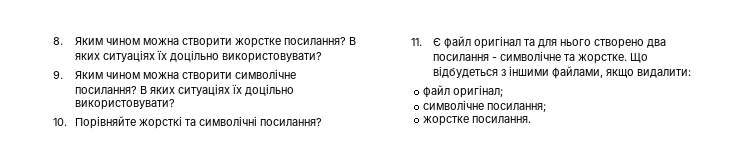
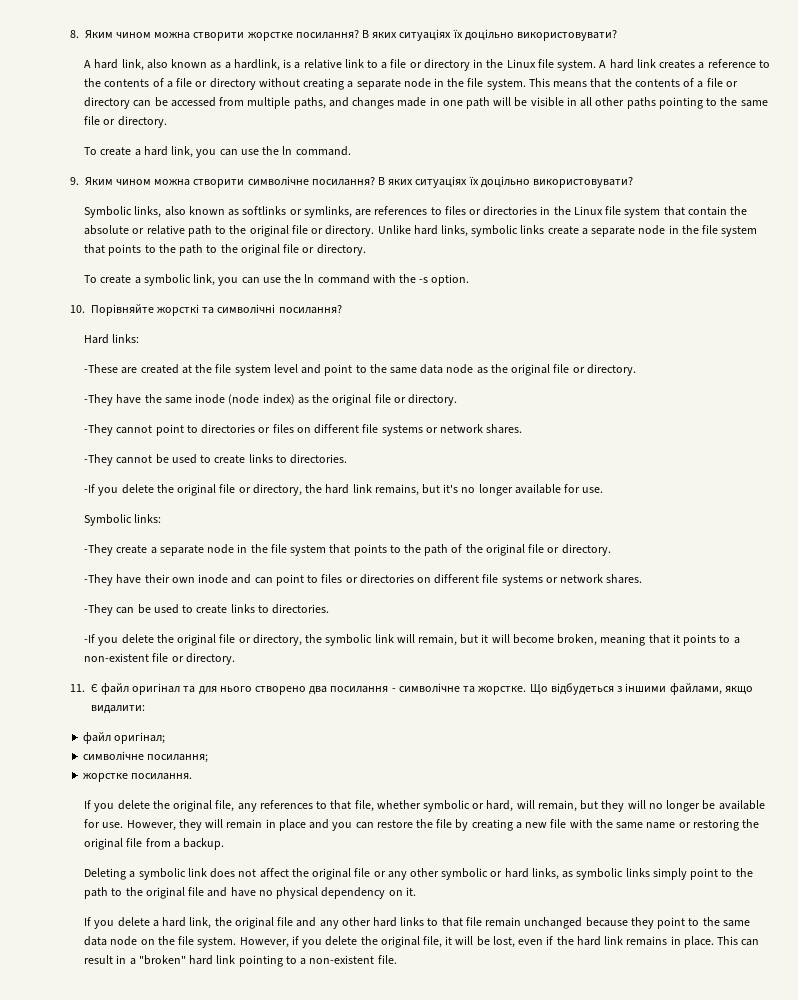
(322, 57) none -> [84,59,770,71] [84,78,738,90] [84,97,768,109] [84,116,167,128] [84,146,351,158] // A hard link, also known as a hardlink, is a relative link to a file or directory in the Linux file system. A hard link creates a reference to the contents of a file or directory without creating a separate node in the file system. This means that the contents of a file or directory can be accessed from multiple paths, and changes made in one path will be visible in all other paths pointing to the same file or directory. // To create a hard link, you can use the ln command.
(175, 104) none -> [84,206,748,218] [84,225,758,237] [84,244,366,256] [84,274,470,286] // Symbolic links, also known as softlinks or symlinks, are references to files or directories in the Linux file system that contain the absolute or relative path to the original file or directory. Unlike hard links, symbolic links create a separate node in the file system that points to the path to the original file or directory. // To create a symbolic link, you can use the ln command with the -s option.
(322, 122) none -> [84,334,140,344] [84,364,636,376] [84,394,457,406] [84,424,523,436] [84,454,348,466] [84,484,604,496] [84,514,162,526] [84,544,611,556] [84,574,643,586] [84,604,330,616] [84,634,740,646] [84,653,235,665] // Hard links: // -These are created at the file system level and point to the same data node as the original file or directory. // -They have the same inode (node index) as the original file or directory. // -They cannot point to directories or files on different file systems or network shares. // -They cannot be used to create links to directories. // -If you delete the original file or directory, the hard link remains, but it's no longer available for use. // Symbolic links: // -They create a separate node in the file system that points to the path of the original file or directory. // -They have their own inode and can point to files or directories on different file systems or network shares. // -They can be used to create links to directories. // -If you delete the original file or directory, the symbolic link will remain, but it will become broken, meaning that it points to a non-existent file or directory.
(532, 119) none -> [84,800,765,812] [84,819,760,831] [84,838,225,850] [84,868,753,880] [84,887,416,899] [84,917,750,929] [84,936,760,948] [84,955,397,967] // If you delete the original file, any references to that file, whether symbolic or hard, will remain, but they will no longer be available for use. However, they will remain in place and you can restore the file by creating a new file with the same name or restoring the original file from a backup. // Deleting a symbolic link does not affect the original file or any other symbolic or hard links, as symbolic links simply point to the path to the original file and have no physical dependency on it. // If you delete a hard link, the original file and any other hard links to that file remain unchanged because they point to the same data node on the file system. However, if you delete the original file, it will be lost, even if the hard link remains in place. This can result in a "broken" hard link pointing to a non-existent file.

